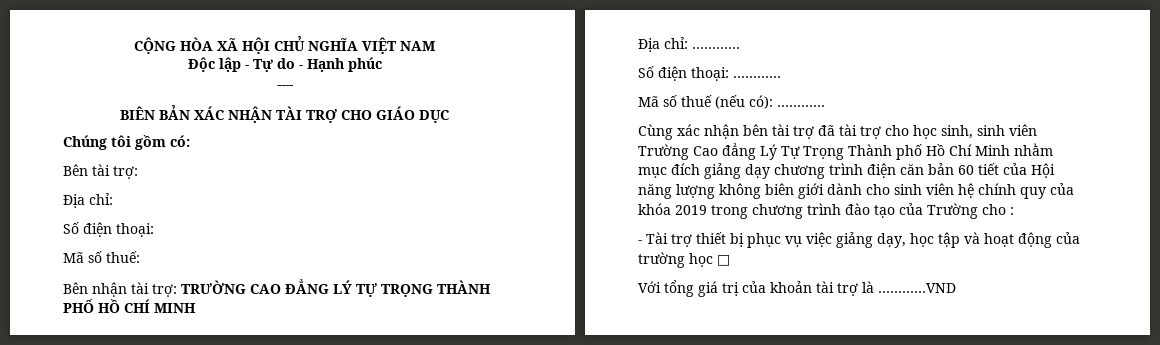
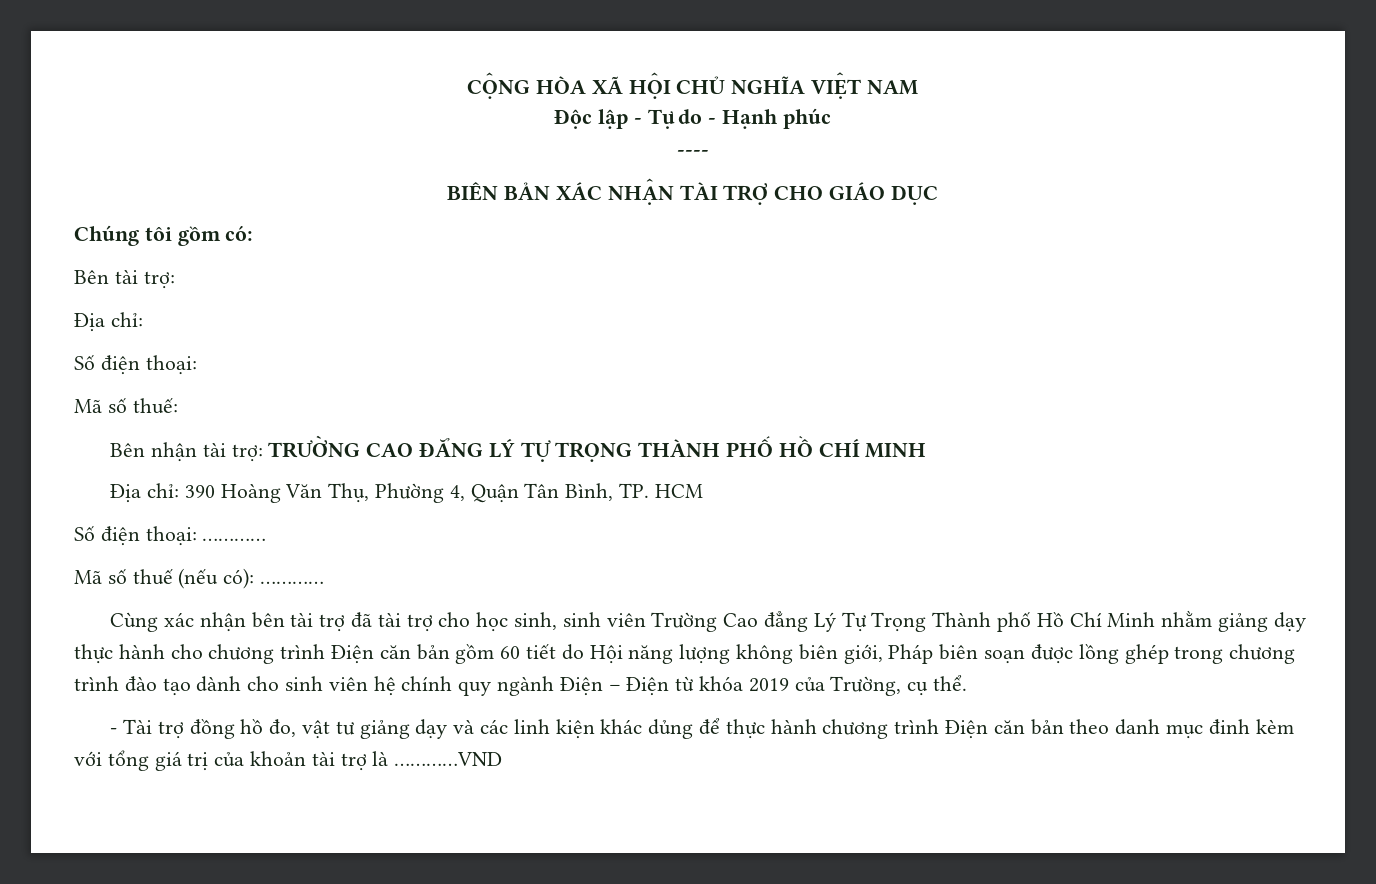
[692,47,740,49] ………… -> [184,483,703,503] 390 Hoàng Văn Thụ, Phường 4, Quận Tân Bình, TP. HCM
[638,163,954,179] mục đích giảng dạy chương trình điện căn bản -> [1218,612,1306,632] [74,644,495,664] giảng dạy thực hành cho chương trình Điện căn bản gồm
[1003,163,1027,175] của -> [561,644,584,660] do
[798,183,824,199] giới -> [843,644,1296,664] [74,676,191,696] giới, Pháp biên soạn được lồng ghép trong chương trình đào tạo
[1050,183,1074,195] [638,203,1014,219] [638,232,1080,248] [638,252,730,268] [638,281,661,293] của khóa 2019 trong chương trình đào tạo của Trường cho : // - Tài trợ thiết bị phục vụ việc giảng dạy, học tập và hoạt động của trường học □ // Với -> [497,675,968,696] [110,718,1294,739] [74,751,102,766] ngành Điện – Điện từ khóa 2019 của Trường, cụ thể. // - Tài trợ đồng hồ đo, vật tư giảng dạy và các linh kiện khác dủng để thực hành chương trình Điện căn bản theo danh mục đinh kèm với

